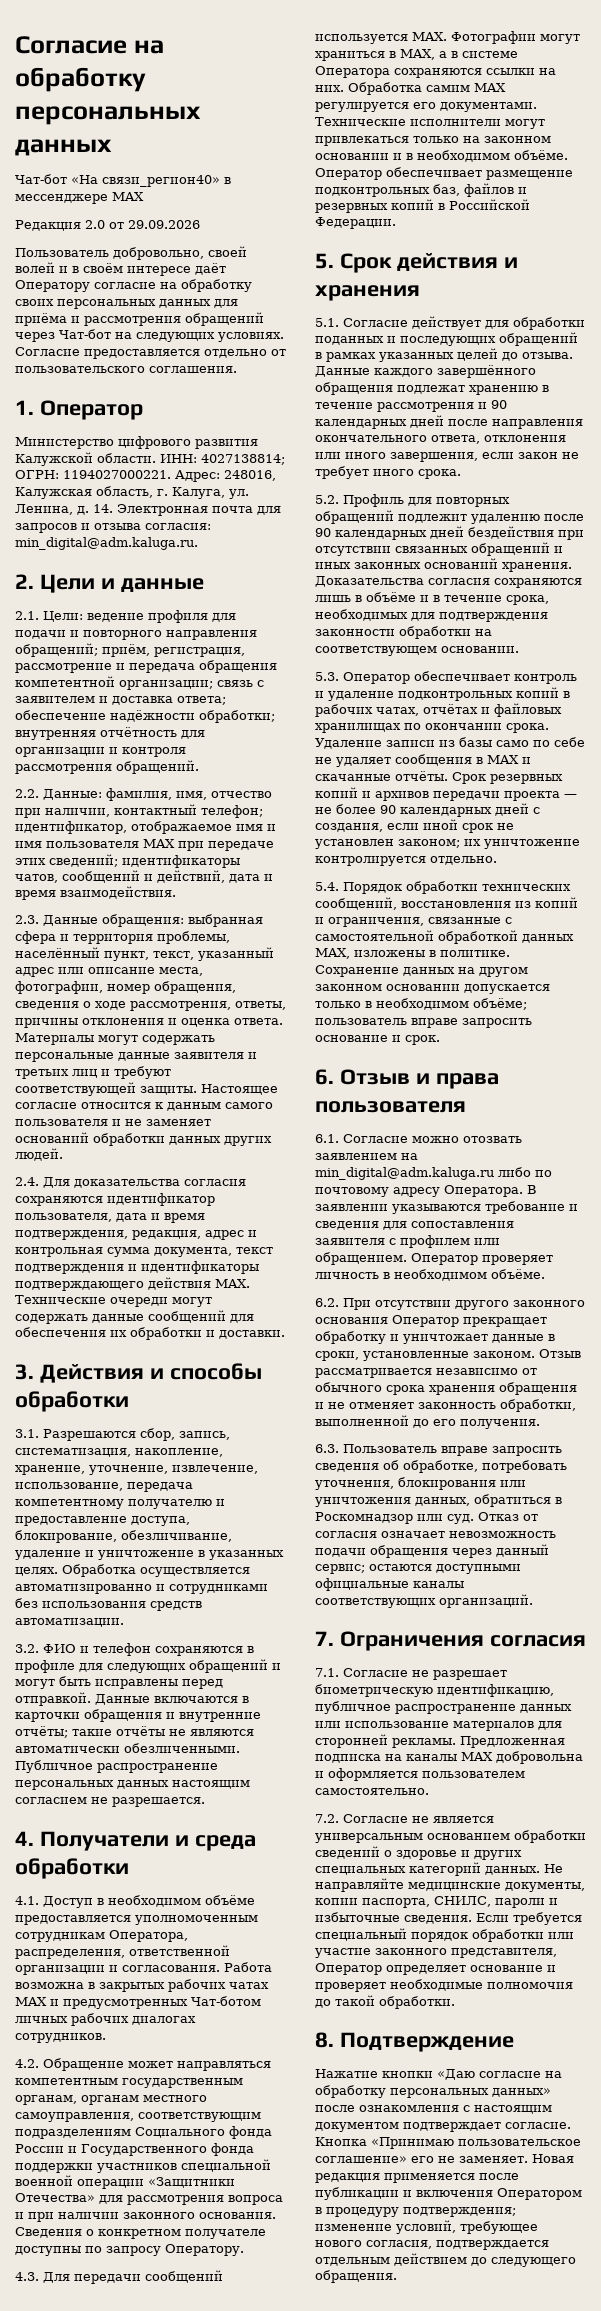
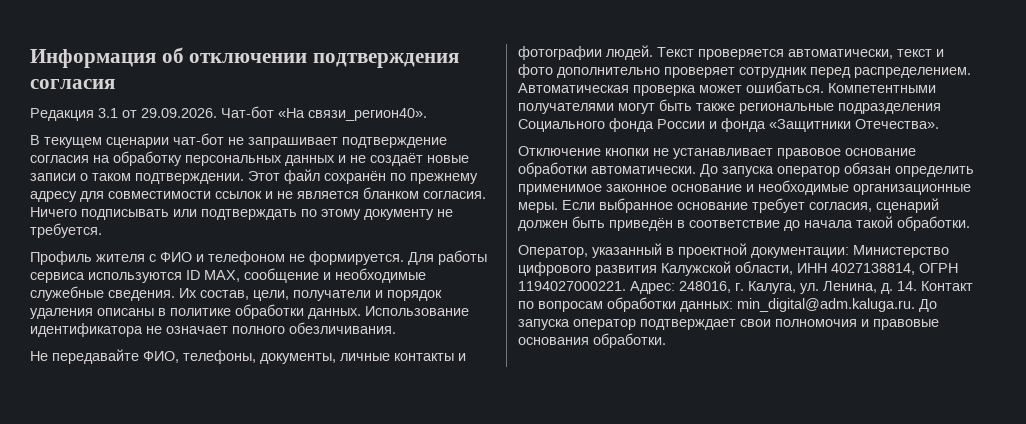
[15,36,164,54] [15,67,146,92] [15,106,201,125] [15,139,112,156] [15,174,231,187] [15,192,144,204] [15,220,200,231] [15,246,247,260] [15,262,226,276] [15,279,252,292] [15,299,238,309] [15,312,264,326] [15,329,284,342] [15,347,286,359] [15,366,237,373] [15,400,143,420] [15,436,258,449] [15,452,285,466] [15,470,59,479] Согласие на обработку персональных данных // Чат-бот «На связи_регион40» в мессенджере MAX // Редакция 2.0 от 29.09.2026 // Пользователь добровольно, своей волей и в своём интересе даёт Оператору согласие на обработку своих персональных данных для приёма и рассмотрения обращений через Чат-бот на следующих условиях. Согласие предоставляется отдельно от пользовательского соглашения. // 1. Оператор // Министерство цифрового развития Калужской области. ИНН: 4027138814; ОГРН: -> [30,47,460,68] [30,79,115,89] [30,106,427,121] [30,133,447,148] [30,151,469,166] [30,169,478,184] [30,187,486,202] [30,207,453,220] [30,223,102,238] [30,250,487,265] [30,268,426,283] [30,286,442,301] [30,304,469,319] [30,322,396,337] [30,349,466,364] [518,45,944,60] [518,64,971,78] [518,81,936,96] [518,99,941,114] [518,118,939,132] [518,146,916,159] [518,162,974,177] [518,180,971,195] [518,198,939,213] [518,216,970,231] [518,243,949,258] [518,261,958,276] Информация об отключении подтверждения согласия // Редакция 3.1 от 29.09.2026. Чат-бот «На связи_регион40». // В текущем сценарии чат-бот не запрашивает подтверждение согласия на обработку персональных данных и не создаёт новые записи о таком подтверждении. Этот файл сохранён по прежнему адресу для совместимости ссылок и не является бланком согласия. Ничего подписывать или подтверждать по этому документу не требуется. // Профиль жителя с ФИО и телефоном не формируется. Для работы сервиса используются ID MAX, сообщение и необходимые служебные сведения. Их состав, цели, получатели и порядок удаления описаны в политике обработки данных. Использование идентификатора не означает полного обезличивания. // Не передавайте ФИО, телефоны, документы, личные контакты и фотографии людей. Текст проверяется автоматически, текст и фото дополнительно проверяет сотрудник перед распределением. Автоматическая проверка может ошибаться. Компетентными получателями могут быть также региональные подразделения Социального фонда России и фонда «Защитники Отечества». // Отключение кнопки не устанавливает правовое основание обработки автоматически. До запуска оператор обязан определить применимое законное основание и необходимые организационные меры. Если выбранное основание требует согласия, сценарий должен быть приведён в соответствие до начала такой обработки. // Оператор, указанный в проектной документации: Министерство цифрового развития Калужской области, ИНН 4027138814, ОГРН
[15,486,153,499] Калужская область, -> (731, 287) none
[117,504,281,516] [15,523,211,533] [15,537,198,550] [15,574,204,593] [15,610,236,623] [15,630,257,640] [15,643,245,657] [15,660,277,673] [15,676,264,690] [15,696,226,705] [15,710,275,723] [15,727,205,740] [15,747,186,757] [15,760,199,774] [15,788,272,801] [15,804,263,818] [15,821,276,834] [15,839,274,851] [15,854,240,868] [15,870,273,883] [15,886,176,900] [15,914,263,927] [15,931,230,944] [15,947,274,961] [15,967,203,977] [15,981,236,994] [15,1001,286,1011] [15,1018,283,1028] [15,1033,215,1045] [15,1052,257,1062] [15,1066,171,1079] [15,1082,278,1096] [15,1102,273,1111] [15,1119,211,1126] [15,1132,272,1146] [15,1148,63,1161] [15,1177,246,1188] [15,1193,215,1206] [15,1213,205,1223] [15,1230,257,1240] [15,1247,273,1257] [15,1261,259,1274] [15,1277,250,1291] [15,1295,212,1307] [15,1310,254,1324] [15,1327,285,1340] [15,1363,262,1383] [15,1391,129,1412] [15,1428,230,1441] [15,1448,223,1457] [15,1465,258,1475] [15,1482,193,1492] [15,1499,225,1509] [15,1516,190,1526] [15,1530,232,1543] [15,1550,284,1560] [15,1564,250,1577] [15,1584,268,1594] [15,1598,202,1611] [15,1618,124,1627] [15,1643,254,1656] [15,1659,281,1673] [15,1676,223,1689] [15,1692,249,1706] [15,1709,261,1722] [15,1726,254,1738] [15,1743,240,1753] [15,1760,218,1773] [15,1780,250,1790] [15,1797,205,1807] [15,1831,256,1851] [15,1858,129,1879] [15,1895,255,1908] [15,1915,258,1925] [15,1930,188,1942] [15,1945,230,1959] [15,1962,272,1975] [15,1979,269,1992] [15,1996,261,2009] [15,2013,196,2026] [15,2033,106,2043] [15,2058,271,2071] [15,2078,243,2088] [15,2095,207,2105] [15,2112,261,2122] [15,2126,272,2139] [15,2143,254,2156] [15,2159,271,2173] [15,2175,235,2189] [15,2193,283,2205] [15,2212,276,2222] [15,2227,266,2239] [15,2244,244,2256] [15,2270,223,2284] [315,31,580,44] [315,49,518,61] [315,66,556,78] [315,82,506,95] [315,102,537,112] [315,117,545,129] [315,136,551,146] [315,150,568,162] [315,167,573,180] [315,183,527,197] [315,199,530,213] [315,217,396,229] [315,253,518,273] [315,285,420,301] [315,316,585,330] [315,332,578,346] [315,348,573,362] [315,365,536,378] [315,382,549,395] [315,400,507,412] [315,415,583,429] [315,435,566,444] [315,452,579,462] [315,466,461,479] [315,494,510,507] [315,510,584,524] [315,526,584,540] [315,542,563,556] [315,558,572,572] [315,576,582,588] [315,592,549,605] [315,609,548,622] [315,626,492,639] [315,646,519,656] [315,671,577,684] [315,687,570,701] [315,703,562,717] [315,723,549,733] [315,737,585,749] [315,754,531,767] [315,771,563,784] [315,787,577,801] [315,803,540,817] [315,819,514,833] [315,839,580,849] [315,856,497,866] [315,881,571,894] [315,897,578,910] [315,917,512,927] [315,930,574,944] [315,948,510,959] [315,965,528,977] [315,984,550,994] [315,998,527,1010] [315,1018,532,1028] [315,1035,440,1045] [315,1069,499,1089] [315,1101,466,1113] [315,1134,522,1143] [315,1153,418,1160] [315,1167,552,1180] [315,1185,537,1197] [315,1201,578,1214] [315,1221,514,1230] [315,1235,500,1248] [315,1252,553,1265] [315,1269,545,1281] [315,1298,585,1310] [315,1315,547,1327] [315,1331,555,1344] [315,1349,581,1361] [315,1368,537,1378] [315,1382,577,1395] [315,1399,576,1412] [315,1415,540,1429] [315,1444,562,1456] [315,1460,567,1473] [315,1477,526,1490] [315,1494,562,1507] [315,1512,538,1524] [315,1531,556,1538] [315,1544,549,1558] [315,1564,521,1574] [315,1578,464,1591] [315,1594,533,1608] [315,1631,586,1651] [315,1668,507,1680] [315,1684,554,1697] [315,1701,572,1714] [315,1721,562,1731] [315,1734,565,1748] [315,1751,583,1764] [315,1768,525,1781] [315,1788,429,1795] [315,1814,494,1823] [315,1830,586,1843] [315,1846,522,1860] [315,1862,563,1876] [315,1878,585,1892] [315,1896,558,1908] [315,1912,582,1925] [315,1928,574,1942] [315,1948,557,1958] [315,1963,556,1975] [315,1979,573,1992] [315,1995,455,2009] [315,2032,514,2052] [315,2069,562,2080] [315,2085,551,2098] [315,2105,552,2114] [315,2122,571,2132] [315,2137,581,2149] [315,2154,574,2163] [315,2173,519,2183] [315,2187,582,2200] [315,2207,516,2217] [315,2220,538,2234] [315,2240,549,2250] [315,2253,576,2267] [315,2270,397,2283] Электронная почта для запросов и отзыва согласия: min_digital@adm.kaluga.ru. // 2. Цели и данные // 2.1. Цели: ведение профиля для подачи и повторного направления обращений; приём, регистрация, рассмотрение и передача обращения компетентной организации; связь с заявителем и доставка ответа; обеспечение надёжности обработки; внутренняя отчётность для организации и контроля рассмотрения обращений. // 2.2. Данные: фамилия, имя, отчество при наличии, контактный телефон; идентификатор, отображаемое имя и имя пользователя MAX при передаче этих сведений; идентификаторы чатов, сообщений и действий, дата и время взаимодействия. // 2.3. Данные обращения: выбранная сфера и территория проблемы, населённый пункт, текст, указанный адрес или описание места, фотографии, номер обращения, сведения о ходе рассмотрения, ответы, причины отклонения и оценка ответа. Материалы могут содержать персональные данные заявителя и третьих лиц и требуют соответствующей защиты. Настоящее согласие относится к данным самого пользователя и не заменяет оснований обработки данных других людей. // 2.4. Для доказательства согласия сохраняются идентификатор пользователя, дата и время подтверждения, редакция, адрес и контрольная сумма документа, текст подтверждения и идентификаторы подтверждающего действия MAX. Технические очереди могут содержать данные сообщений для обеспечения их обработки и доставки. // 3. Действия и способы обработки // 3.1. Разрешаются сбор, запись, систематизация, накопление, хранение, уточнение, извлечение, использование, передача компетентному получателю и предоставление доступа, блокирование, обезличивание, удаление и уничтожение в указанных целях. Обработка осуществляется автоматизированно и сотрудниками без использования средств автоматизации. // 3.2. ФИО и телефон сохраняются в профиле для следующих обращений и могут быть исправлены перед отправкой. Данные включаются в карточки обращения и внутренние отчёты; такие отчёты не являются автоматически обезличенными. Публичное распространение персональных данных настоящим согласием не разрешается. // 4. Получатели и среда обработки // 4.1. Доступ в необходимом объёме предоставляется уполномоченным сотрудникам Оператора, распределения, ответственной организации и согласования. Работа возможна в закрытых рабочих чатах MAX и предусмотренных Чат-ботом личных рабочих диалогах сотрудников. // 4.2. Обращение может направляться компетентным государственным органам, органам местного самоуправления, соответствующим подразделениям Социального фонда России и Государственного фонда поддержки участников специальной военной операции «Защитники Отечества» для рассмотрения вопроса и при наличии законного основания. Сведения о конкретном получателе доступны по запросу Оператору. // 4.3. Для передачи сообщений используется MAX. Фотографии могут храниться в MAX, а в системе Оператора сохраняются ссылки на них. Обработка самим MAX регулируется его документами. Технические исполнители могут привлекаться только на законном основании и в необходимом объёме. Оператор обеспечивает размещение подконтрольных баз, файлов и резервных копий в Российской Федерации. // 5. Срок действия и хранения // 5.1. Согласие действует для обработки поданных и последующих обращений в рамках указанных целей до отзыва. Данные каждого завершённого обращения подлежат хранению в течение рассмотрения и 90 календарных дней после направления окончательного ответа, отклонения или иного завершения, если закон не требует иного срока. // 5.2. Профиль для повторных обращений подлежит удалению после 90 календарных дней бездействия при отсутствии связанных обращений и иных законных оснований хранения. Доказательства согласия сохраняются лишь в объёме и в течение срока, необходимых для подтверждения законности обработки на соответствующем основании. // 5.3. Оператор обеспечивает контроль и удаление подконтрольных копий в рабочих чатах, отчётах и файловых хранилищах по окончании срока. Удаление записи из базы само по себе не удаляет сообщения в MAX и скачанные отчёты. Срок резервных копий и архивов передачи проекта — не более 90 календарных дней с создания, если иной срок не установлен законом; их уничтожение контролируется отдельно. // 5.4. Порядок обработки технических сообщений, восстановления из копий и ограничения, связанные с самостоятельной обработкой данных MAX, изложены в политике. Сохранение данных на другом законном основании допускается только в необходимом объёме; пользователь вправе запросить основание и срок. // 6. Отзыв и права пользователя // 6.1. Согласие можно отозвать заявлением на min_digital@adm.kaluga.ru либо по почтовому адресу Оператора. В заявлении указываются требование и сведения для сопоставления заявителя с профилем или обращением. Оператор проверяет личность в необходимом объёме. // 6.2. При отсутствии другого законного основания Оператор прекращает обработку и уничтожает данные в сроки, установленные законом. Отзыв рассматривается независимо от обычного срока хранения обращения и не отменяет законность обработки, выполненной до его получения. // 6.3. Пользователь вправе запросить сведения об обработке, потребовать уточнения, блокирования или уничтожения данных, обратиться в Роскомнадзор или суд. Отказ от согласия означает невозможность подачи обращения через данный сервис; остаются доступными официальные каналы соответствующих организаций. // 7. Ограничения согласия // 7.1. Согласие не разрешает биометрическую идентификацию, публичное распространение данных или использование материалов для сторонней рекламы. Предложенная подписка на каналы MAX добровольна и оформляется пользователем самостоятельно. // 7.2. Согласие не является универсальным основанием обработки сведений о здоровье и других специальных категорий данных. Не направляйте медицинские документы, копии паспорта, СНИЛС, пароли и избыточные сведения. Если требуется специальный порядок обработки или участие законного представителя, Оператор определяет основание и проверяет необходимые полномочия до такой обработки. // 8. Подтверждение // Нажатие кнопки «Даю согласие на обработку персональных данных» после ознакомления с настоящим документом подтверждает согласие. Кнопка «Принимаю пользовательское соглашение» его не заменяет. Новая редакция применяется после публикации и включения Оператором в процедуру подтверждения; изменение условий, требующее нового согласия, подтверждается отдельным действием до следующего обращения. -> [921,281,973,291] [518,297,937,312] [518,319,939,330] [518,333,666,348] Контакт по вопросам обработки данных: min_digital@adm.kaluga.ru. До запуска оператор подтверждает свои полномочия и правовые основания обработки.

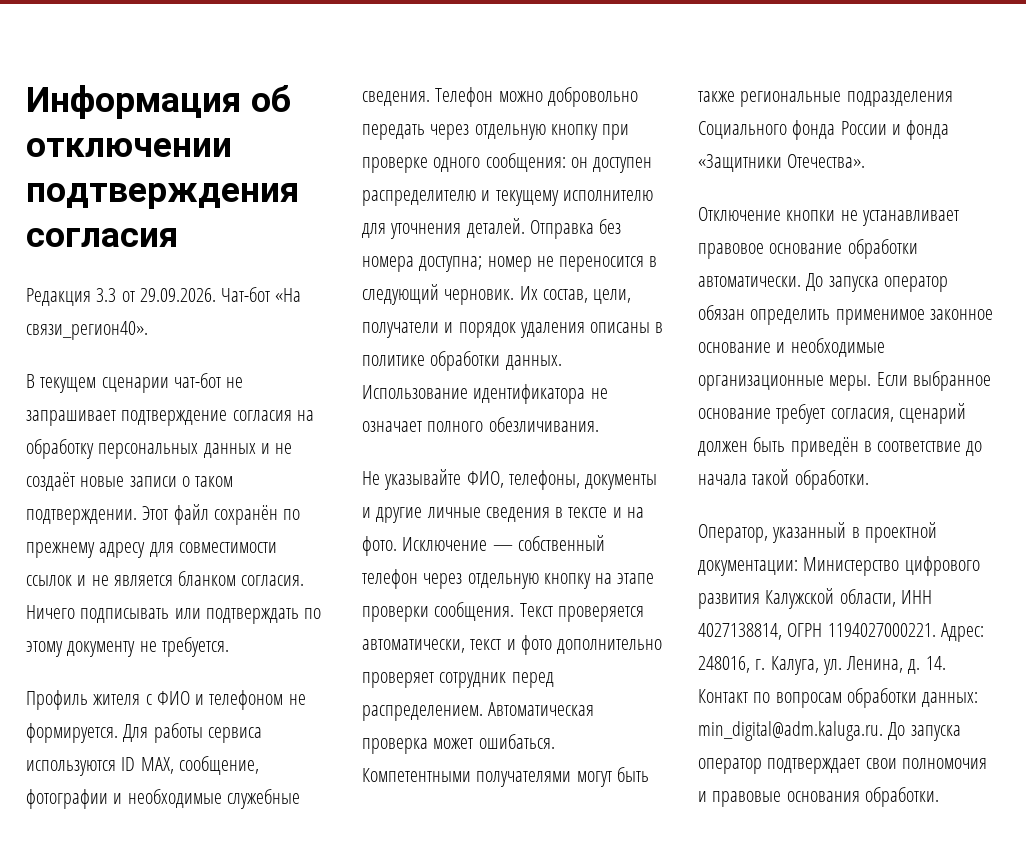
[98,108,118,118] 3.1 -> [96,288,117,302] 3.3
[244,268,319,283] сообщение -> [178,756,259,775] [26,789,108,809] сообщение, фотографии
(175, 295) none -> [435,87,638,107] [362,124,630,140] [362,153,653,173] [362,190,653,206] [362,218,622,239] [362,256,658,272] [362,284,515,305] Телефон можно добровольно передать через отдельную кнопку при проверке одного сообщения: он доступен распределителю и текущему исполнителю для уточнения деталей. Отправка без номера доступна; номер не переносится в следующий черновик.
[52,349,139,364] передавайте -> [384,469,462,490] указывайте
[260,353,466,364] [518,45,653,60] документы, личные контакты и фотографии людей. -> [585,474,658,490] [362,507,644,523] [362,535,605,556] [362,569,655,589] [362,602,515,622] документы и другие личные сведения в тексте и на фото. Исключение — собственный телефон через отдельную кнопку на этапе проверки сообщения.

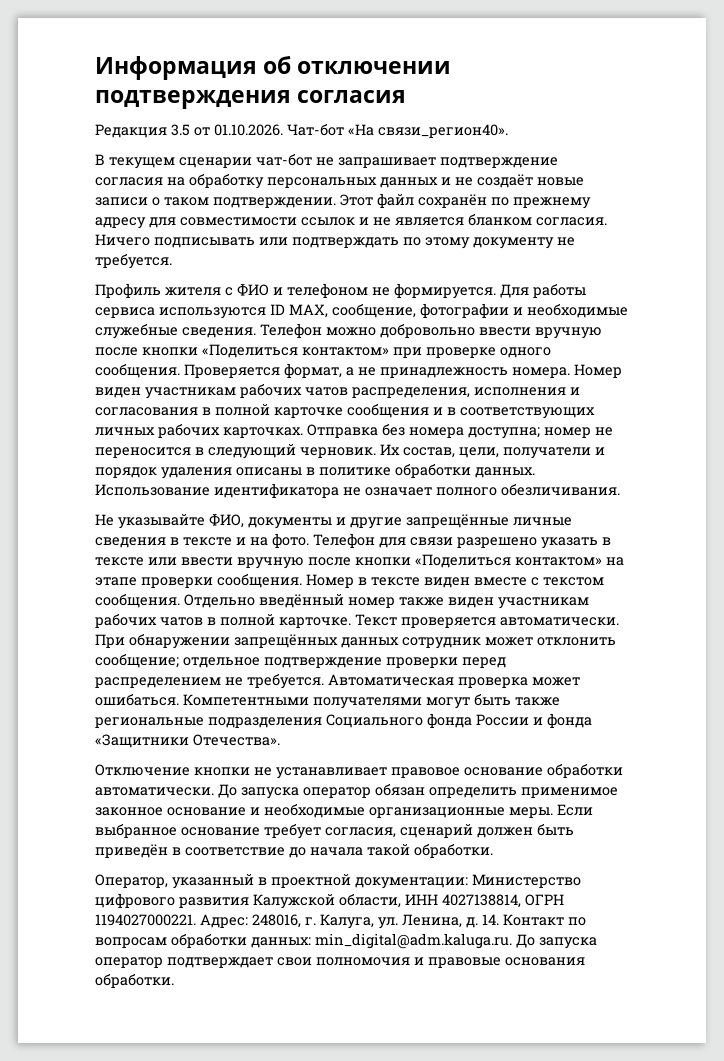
[96,288,216,302] 3.3 от 29.09.2026. -> [171,124,283,136] 3.5 от 01.10.2026.
[362,124,630,140] [362,153,653,173] [362,190,653,206] [362,218,525,239] передать через отдельную кнопку при проверке одного сообщения: он доступен распределителю и текущему исполнителю для уточнения деталей. -> [479,327,602,339] [95,344,551,358] [95,363,622,378] [95,384,580,399] [95,404,595,419] [95,424,303,438] ввести вручную после кнопки «Поделиться контактом» при проверке одного сообщения. Проверяется формат, а не принадлежность номера. Номер виден участникам рабочих чатов распределения, исполнения и согласования в полной карточке сообщения и в соответствующих личных рабочих карточках.
[508,470,580,490] телефоны, -> (244, 521) none
(423, 515) none -> [406,514,509,528] запрещённые
[402,535,605,551] [362,569,655,589] [362,602,644,622] [362,635,663,655] [362,672,554,688] [362,705,483,721] Исключение — собственный телефон через отдельную кнопку на этапе проверки сообщения. Текст проверяется автоматически, текст и фото дополнительно проверяет сотрудник перед распределением. -> [313,533,611,549] [95,554,624,569] [95,574,604,588] [95,594,589,609] [95,614,619,628] [95,634,616,649] [95,654,506,668] [95,674,324,689] Телефон для связи разрешено указать в тексте или ввести вручную после кнопки «Поделиться контактом» на этапе проверки сообщения. Номер в тексте виден вместе с текстом сообщения. Отдельно введённый номер также виден участникам рабочих чатов в полной карточке. Текст проверяется автоматически. При обнаружении запрещённых данных сотрудник может отклонить сообщение; отдельное подтверждение проверки перед распределением не требуется.

